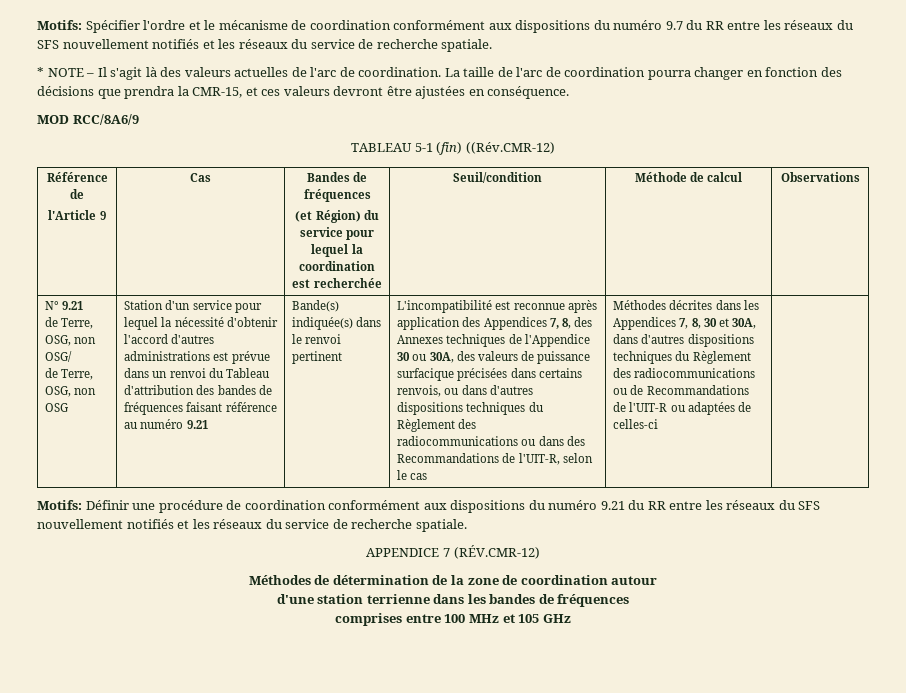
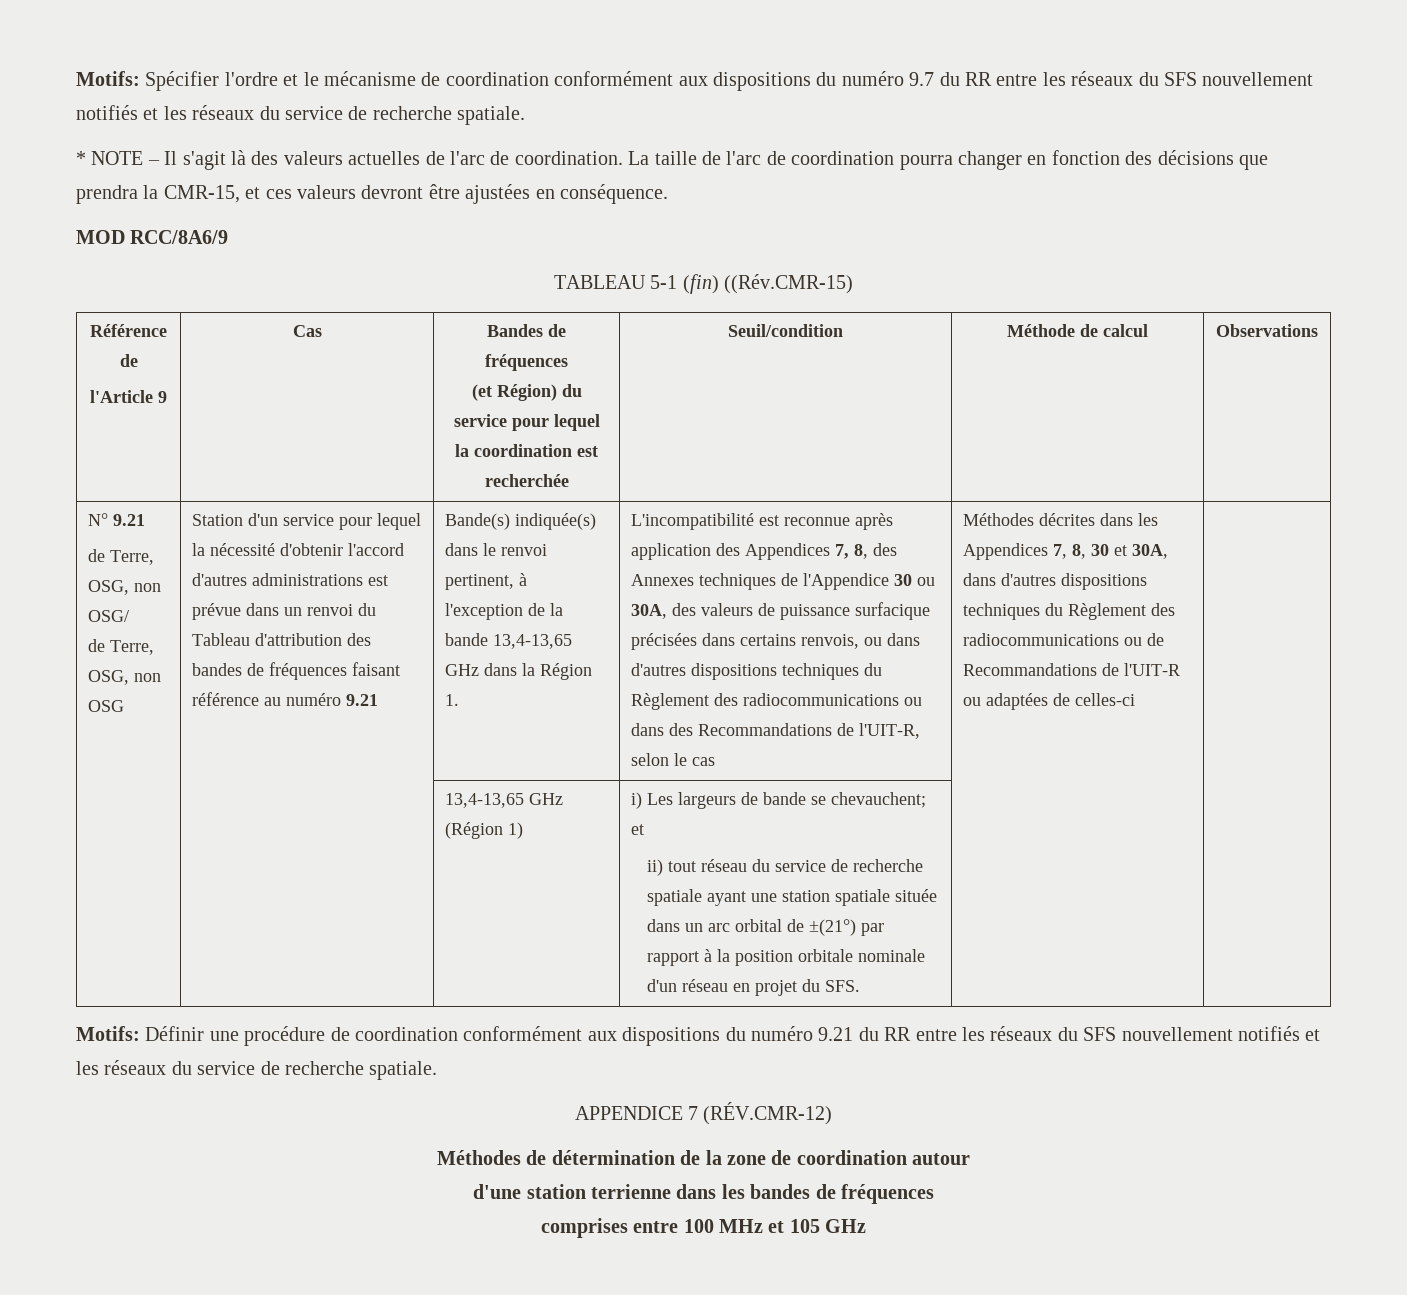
[465,142,555,154] ((Rév.CMR-12) -> [724,274,854,294] ((Rév.CMR-15)
[292,351,343,364] pertinent -> [444,573,527,590] [444,603,563,620] [444,633,572,649] [444,663,592,680] [444,694,459,706] pertinent, à l'exception de la bande 13,4-13,65 GHz dans la Région 1.
(659, 424) none -> [444,793,563,808] [444,822,523,839] [630,792,926,809] [630,824,644,835] [647,859,924,876] [647,889,938,906] [647,919,885,936] [647,949,926,966] [647,979,861,996] // | | 13,4-13,65 GHz (Région 1) | i) Les largeurs de bande se chevauchent; et // ii) tout réseau du service de recherche spatiale ayant une station spatiale située dans un arc orbital de ±(21°) par rapport à la position orbitale nominale d'un réseau en projet du SFS. | |

